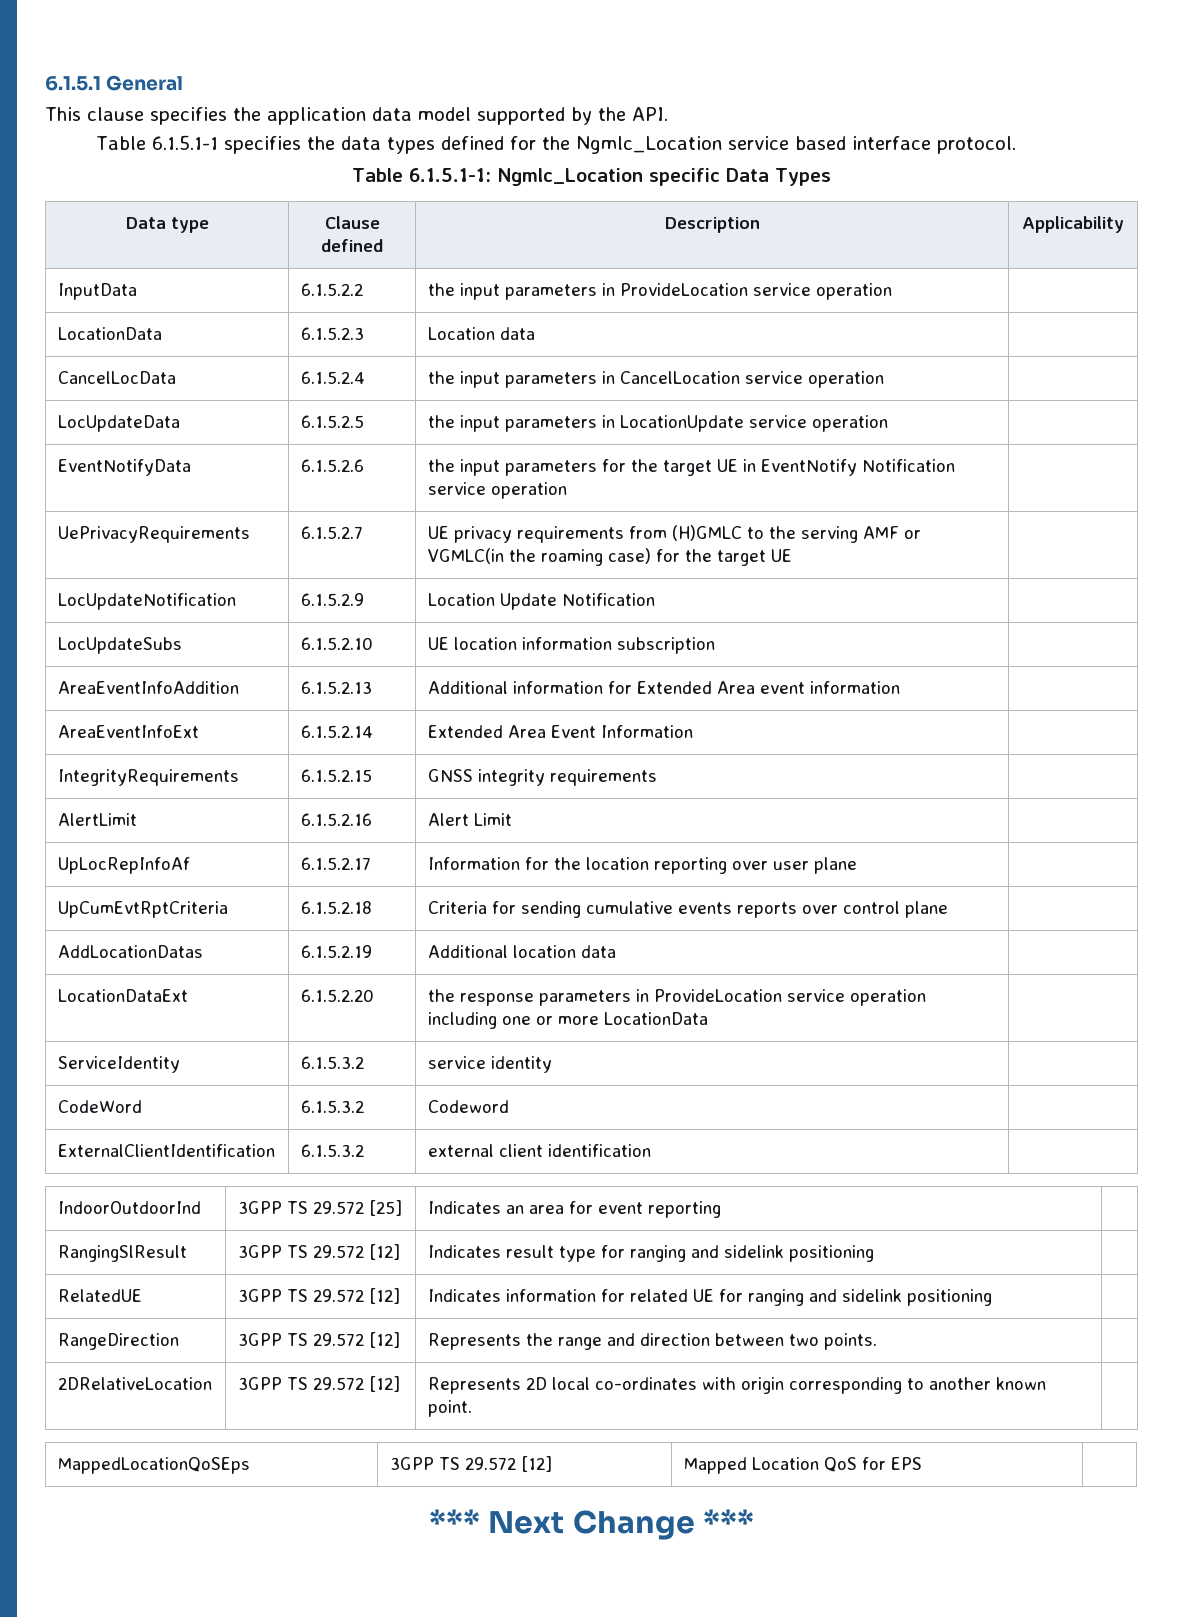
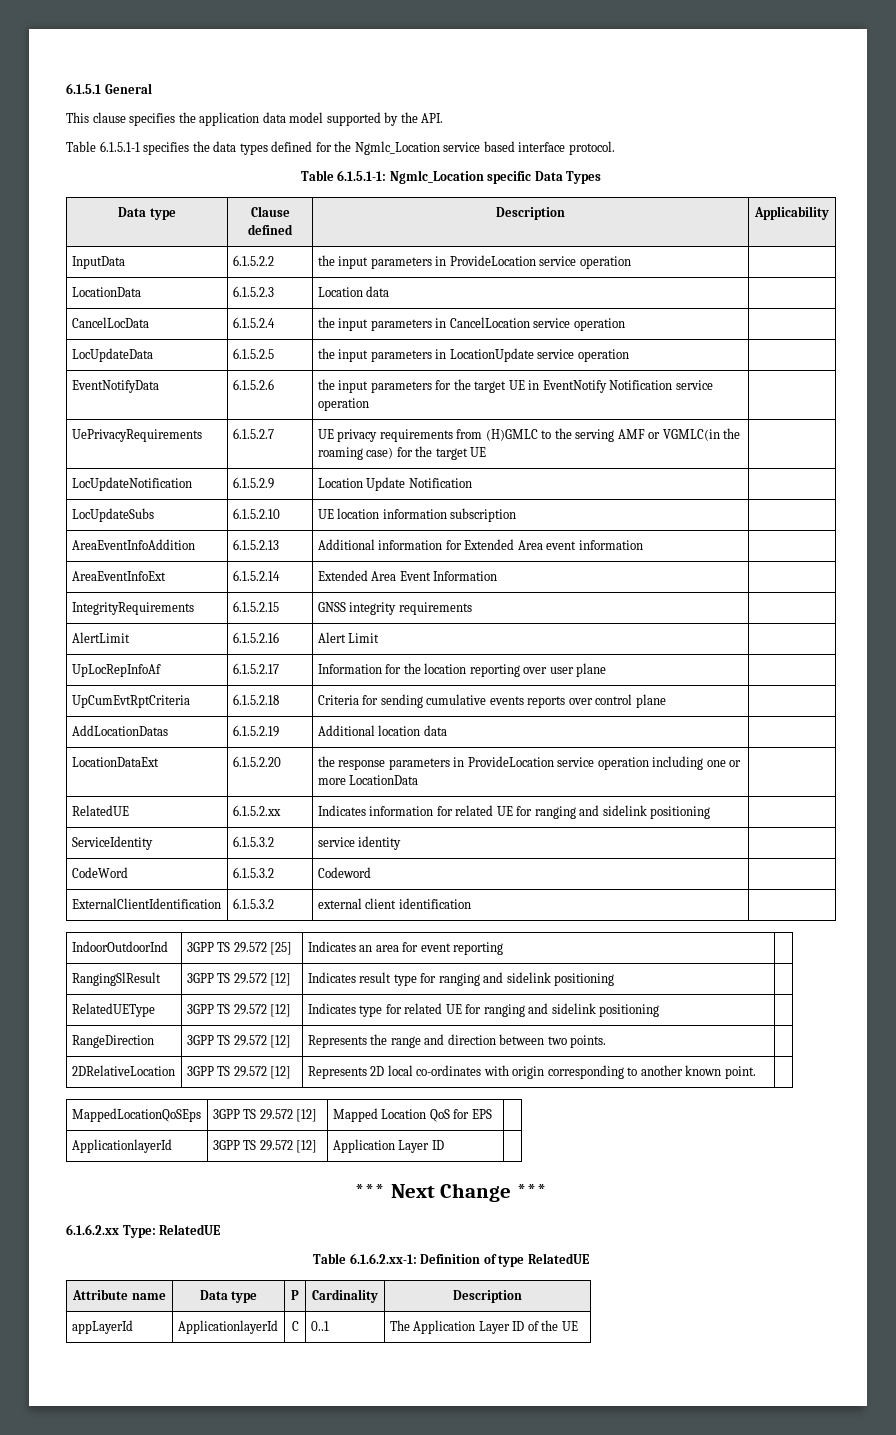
(708, 1018) none -> [71,805,129,816] [232,805,281,816] [317,805,711,819] // RelatedUE | 6.1.5.2.xx | Indicates information for related UE for ranging and sidelink positioning |
[57,1289,142,1302] [237,1288,400,1304] [427,1289,596,1302] RelatedUE | 3GPP TS 29.572 [12] | Indicates information -> [71,1003,155,1017] [186,1004,292,1017] [307,1003,383,1017] RelatedUEType | 3GPP TS 29.572 [12] | Indicates type
[429,1509,754,1540] // *** Next Change *** -> [71,1139,172,1153] [212,1140,318,1153] [332,1139,444,1153] [355,1183,547,1202] [66,1224,221,1238] [313,1253,589,1267] [72,1289,166,1300] [199,1290,258,1303] [291,1290,299,1300] [312,1289,378,1303] [453,1290,522,1303] [71,1320,133,1334] [177,1320,278,1334] [291,1321,299,1331] [310,1321,329,1331] [389,1320,578,1334] // ApplicationlayerId | 3GPP TS 29.572 [12] | Application Layer ID | // *** Next Change *** // 6.1.6.2.xx Type: RelatedUE // Table 6.1.6.2.xx-1: Definition of type RelatedUE // Attribute name | Data type | P | Cardinality | Description // appLayerId | ApplicationlayerId | C | 0..1 | The Application Layer ID of the UE

